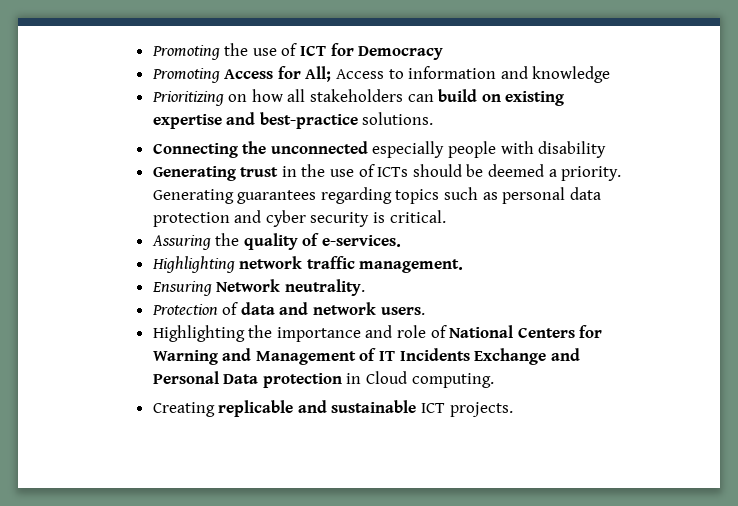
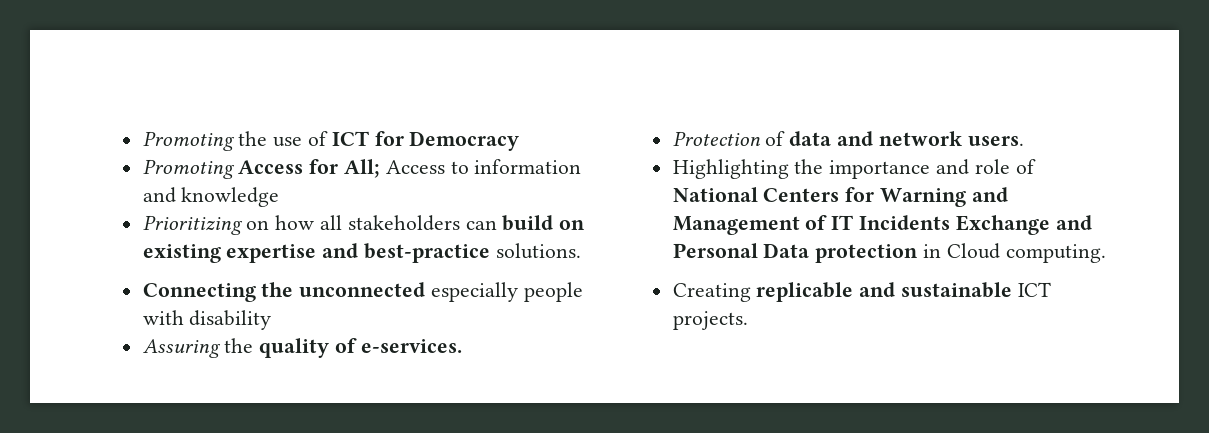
[152,164,622,181] [152,187,601,204] [152,210,446,227] // Generating trust in the use of ICTs should be deemed a priority. Generating guarantees regarding topics such as personal data protection and cyber security is critical. -> (272, 320) none
[151,256,464,273] [151,279,365,296] // Highlighting network traffic management. // Ensuring Network neutrality. -> (462, 346) none

